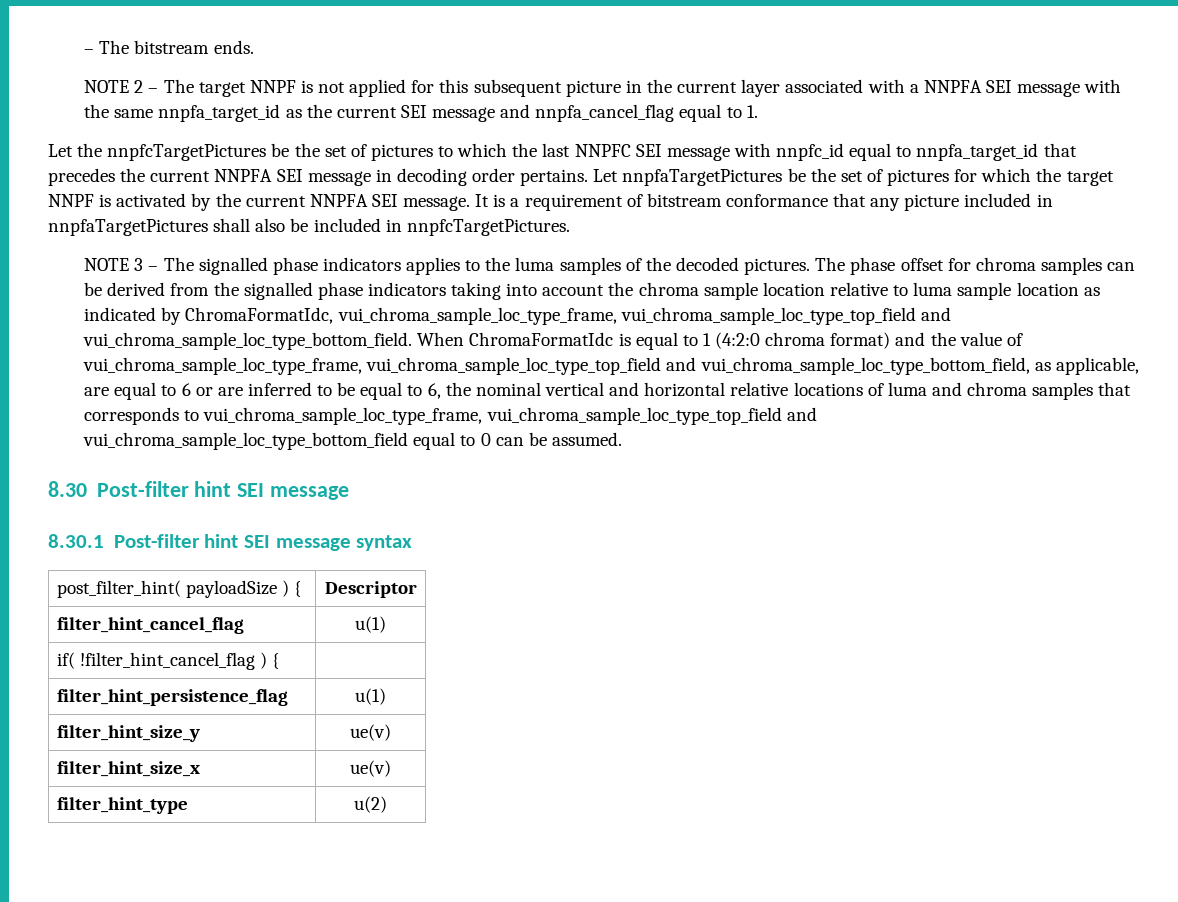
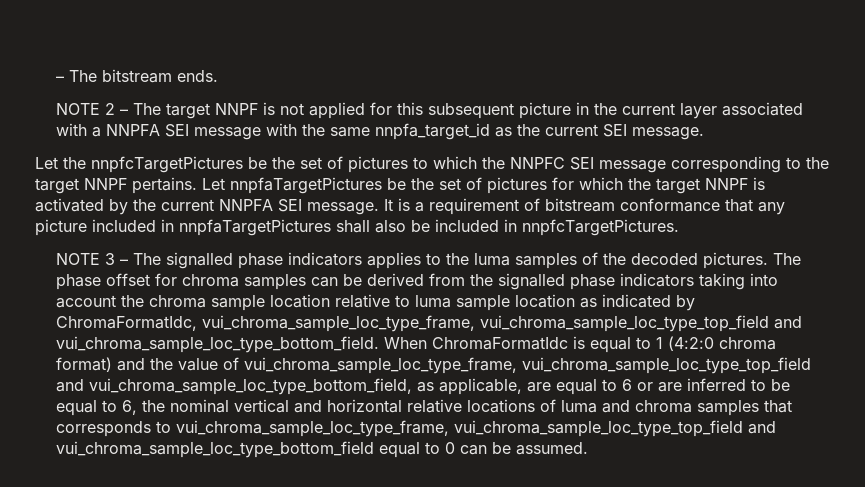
[432,104,758,122] message and nnpfa_cancel_flag equal to 1. -> [632,127,705,140] message.
[542,143,571,157] last -> (505, 163) none
[733,143,1077,161] [48,168,516,186] with nnpfc_id equal to nnpfa_target_id that precedes the current NNPFA SEI message in decoding order -> [671,156,829,173] [35,178,127,194] corresponding to the target NNPF
[48,481,350,500] [48,534,413,551] [56,580,302,598] [324,581,417,598] [56,617,244,634] [355,616,386,633] [56,652,280,670] [56,689,288,706] [355,688,386,705] [56,725,200,742] [350,724,391,741] [56,761,200,777] [350,760,391,777] [56,797,188,814] [354,796,387,813] // 8.30 Post-filter hint SEI message // 8.30.1 Post-filter hint SEI message syntax // post_filter_hint( payloadSize ) { | Descriptor // filter_hint_cancel_flag | u(1) // if( !filter_hint_cancel_flag ) { | // filter_hint_persistence_flag | u(1) // filter_hint_size_y | ue(v) // filter_hint_size_x | ue(v) // filter_hint_type | u(2) -> (589, 448) none

